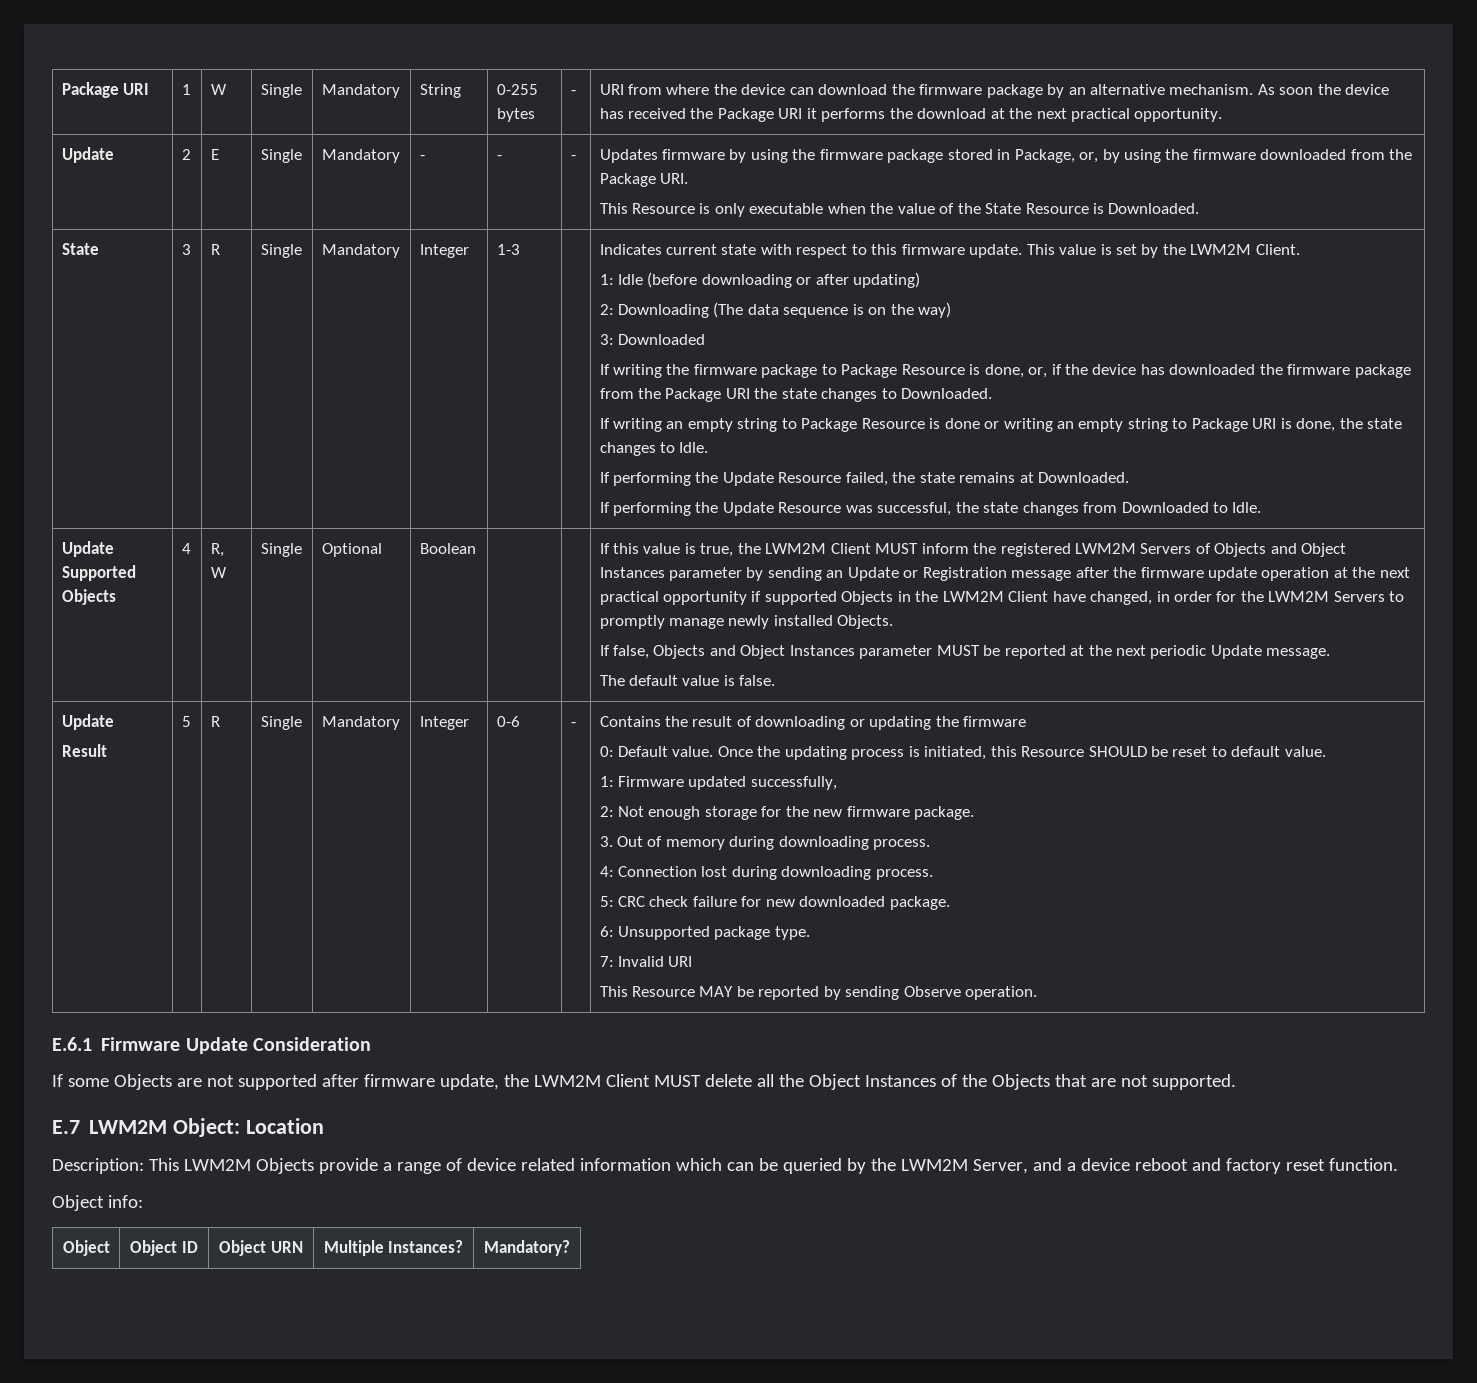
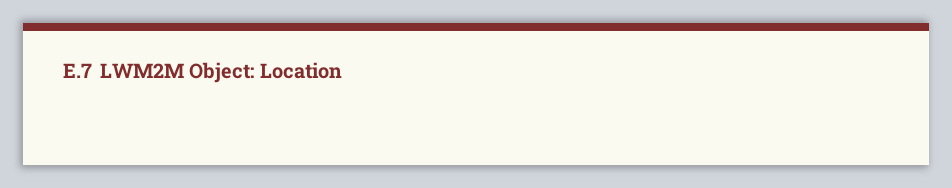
[61,82,150,98] [181,84,191,95] [210,84,227,95] [260,84,302,98] [321,84,400,98] [419,84,461,98] [496,84,538,95] [496,108,535,122] [570,90,576,95] [599,84,1390,98] [599,108,1223,122] [61,147,114,163] [181,149,191,160] [210,149,219,160] [260,149,302,163] [321,149,400,163] [419,155,425,160] [496,155,502,160] [570,155,576,160] [599,149,1413,163] [599,173,689,187] [599,203,1200,217] [61,243,99,255] [181,244,191,255] [210,244,220,255] [260,244,302,258] [321,244,400,258] [419,244,469,258] [496,244,520,255] [599,244,1300,258] [599,272,921,288] [599,302,952,318] [599,334,706,345] [599,364,1411,378] [599,388,993,402] [599,418,1403,432] [599,442,709,456] [599,472,1130,486] [599,502,1262,516] [61,541,114,557] [61,565,136,581] [61,589,116,605] [181,543,191,554] [210,543,224,557] [210,567,227,578] [260,543,302,557] [321,543,382,557] [419,543,476,554] [599,543,1347,557] [599,567,1410,581] [599,591,1405,605] [599,615,894,629] [599,645,1331,659] [599,675,776,686] [61,714,114,730] [61,744,107,757] [181,716,191,727] [210,716,220,727] [260,716,302,730] [321,716,400,730] [419,716,469,730] [496,716,520,727] [570,722,576,727] [599,716,1027,730] [599,746,1326,760] [599,776,837,790] [599,806,975,820] [599,836,931,850] [599,866,933,880] [599,896,950,910] [599,926,810,940] [599,956,693,967] [599,986,1038,1000] [52,1037,372,1054] [52,1074,1236,1090] [52,1118,324,1137] [52,1158,1398,1174] [52,1195,143,1211] [62,1240,110,1256] [130,1240,198,1256] [219,1240,303,1256] [323,1240,464,1256] [484,1240,570,1256] Package URI | 1 | W | Single | Mandatory | String | 0-255 bytes | - | URI from where the device can download the firmware package by an alternative mechanism. As soon the device has received the Package URI it performs the download at the next practical opportunity. // Update | 2 | E | Single | Mandatory | - | - | - | Updates firmware by using the firmware package stored in Package, or, by using the firmware downloaded from the Package URI. // This Resource is only executable when the value of the State Resource is Downloaded. // State | 3 | R | Single | Mandatory | Integer | 1-3 | | Indicates current state with respect to this firmware update. This value is set by the LWM2M Client. // 1: Idle (before downloading or after updating) // 2: Downloading (The data sequence is on the way) // 3: Downloaded // If writing the firmware package to Package Resource is done, or, if the device has downloaded the firmware package from the Package URI the state changes to Downloaded. // If writing an empty string to Package Resource is done or writing an empty string to Package URI is done, the state changes to Idle. // If performing the Update Resource failed, the state remains at Downloaded. // If performing the Update Resource was successful, the state changes from Downloaded to Idle. // Update Supported Objects | 4 | R, W | Single | Optional | Boolean | | | If this value is true, the LWM2M Client MUST inform the registered LWM2M Servers of Objects and Object Instances parameter by sending an Update or Registration message after the firmware update operation at the next practical opportunity if supported Objects in the LWM2M Client have changed, in order for the LWM2M Servers to promptly manage newly installed Objects. // If false, Objects and Object Instances parameter MUST be reported at the next periodic Update message. // The default value is false. // Update // Result | 5 | R | Single | Mandatory | Integer | 0-6 | - | Contains the result of downloading or updating the firmware // 0: Default value. Once the updating process is initiated, this Resource SHOULD be reset to default value. // 1: Firmware updated successfully, // 2: Not enough storage for the new firmware package. // 3. Out of memory during downloading process. // 4: Connection lost during downloading process. // 5: CRC check failure for new downloaded package. // 6: Unsupported package type. // 7: Invalid URI // This Resource MAY be reported by sending Observe operation. // E.6.1 Firmware Update Consideration // If some Objects are not supported after firmware update, the LWM2M Client MUST delete all the Object Instances of the Objects that are not supported. // E.7 LWM2M Object: Location // Description: This LWM2M Objects provide a range of device related information which can be queried by the LWM2M Server, and a device reboot and factory reset function. // Object info: // Object | Object ID | Object URN | Multiple Instances? | Mandatory? -> [63,62,342,83] E.7 LWM2M Object: Location

